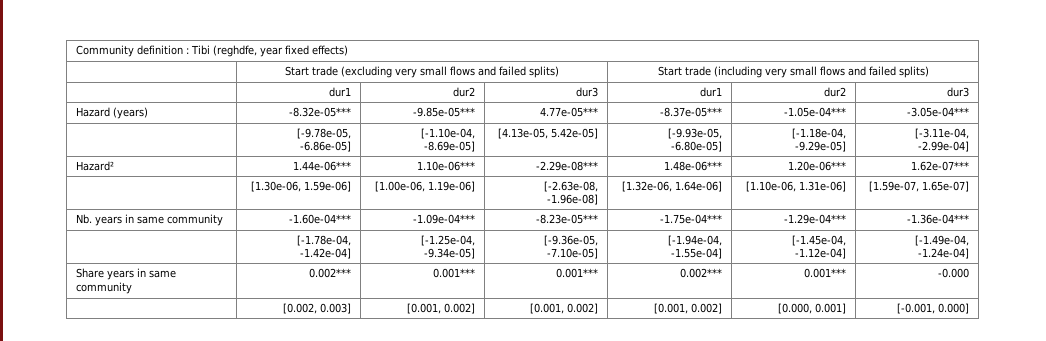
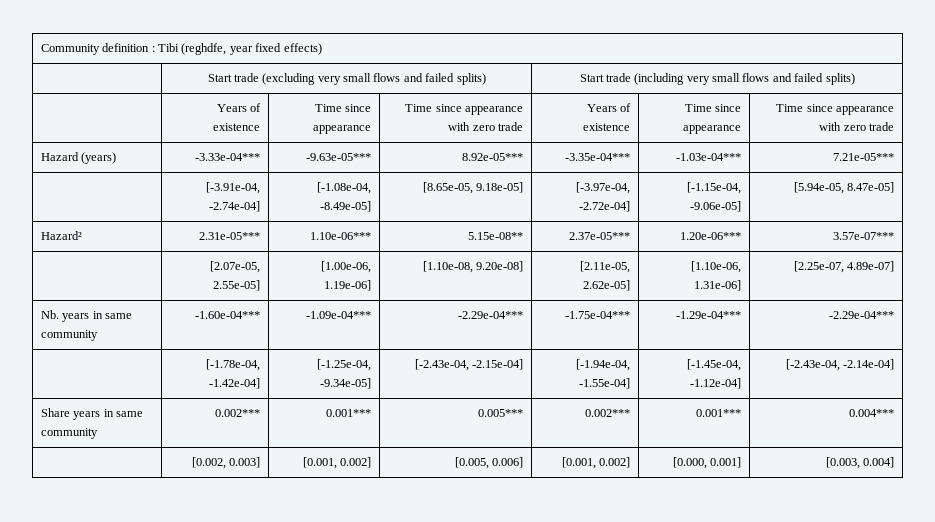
[329,87,352,97] [453,87,476,97] [576,87,599,97] [700,87,723,97] [824,87,847,97] [947,87,970,97] [75,107,148,119] [289,107,352,117] [413,107,476,117] [540,107,599,117] [660,107,723,117] [784,107,847,117] [907,107,970,117] [297,128,352,139] [300,141,352,152] [421,128,476,139] [424,141,476,152] [498,128,599,139] [668,128,723,139] [671,141,723,152] [792,128,847,139] [795,141,847,152] [915,128,970,139] [918,141,970,152] dur1 | dur2 | dur3 | dur1 | dur2 | dur3 // Hazard (years) | -8.32e-05*** | -9.85e-05*** | 4.77e-05*** | -8.37e-05*** | -1.05e-04*** | -3.05e-04*** // | [-9.78e-05, -6.86e-05] | [-1.10e-04, -8.69e-05] | [4.13e-05, 5.42e-05] | [-9.93e-05, -6.80e-05] | [-1.18e-04, -9.29e-05] | [-3.11e-04, -2.99e-04] -> [216,103,262,112] [213,123,261,131] [314,104,372,112] [313,125,372,134] [405,104,524,115] [448,122,524,131] [586,103,632,112] [583,123,631,131] [684,104,742,112] [683,125,742,134] [776,104,895,115] [819,122,895,131] [40,152,117,164] [195,153,261,161] [306,153,372,161] [462,153,524,161] [565,153,631,161] [676,153,742,161] [833,153,895,161] [206,182,261,194] [209,201,261,212] [317,182,372,194] [320,201,372,212] [422,182,524,194] [576,182,631,194] [579,201,631,212] [687,182,742,194] [690,201,742,212] [793,182,895,194] Years of existence | Time since appearance | Time since appearance with zero trade | Years of existence | Time since appearance | Time since appearance with zero trade // Hazard (years) | -3.33e-04*** | -9.63e-05*** | 8.92e-05*** | -3.35e-04*** | -1.03e-04*** | 7.21e-05*** // | [-3.91e-04, -2.74e-04] | [-1.08e-04, -8.49e-05] | [8.65e-05, 9.18e-05] | [-3.97e-04, -2.72e-04] | [-1.15e-04, -9.06e-05] | [5.94e-05, 8.47e-05]
[293,161,352,171] 1.44e-06*** -> [199,232,261,240] 2.31e-05***
[536,161,599,171] [664,161,723,171] -2.29e-08*** | 1.48e-06*** -> [468,232,524,240] [569,232,631,240] 5.15e-08** | 2.37e-05***
[911,161,970,171] [251,181,352,192] 1.62e-07*** // | [1.30e-06, 1.59e-06] -> [833,232,895,240] [210,261,261,273] [213,280,261,291] 3.57e-07*** // | [2.07e-05, 2.55e-05]
[544,181,599,192] [547,194,599,205] [622,181,723,192] [-2.63e-08, -1.96e-08] | [1.32e-06, 1.64e-06] -> [422,261,524,273] [580,261,631,273] [583,280,631,291] [1.10e-08, 9.20e-08] | [2.11e-05, 2.62e-05]
[869,181,970,192] [1.59e-07, 1.65e-07] -> [793,261,895,273] [2.25e-07, 4.89e-07]
[536,214,599,224] -8.23e-05*** -> [458,311,524,319] -2.29e-04***
[907,214,970,224] -1.36e-04*** -> [829,311,895,319] -2.29e-04***
[544,235,599,246] [547,248,599,259] [-9.36e-05, -7.10e-05] -> [414,359,524,371] [-2.43e-04, -2.15e-04]
[915,235,970,246] [918,248,970,259] [-1.49e-04, -1.24e-04] -> [785,359,895,371] [-2.43e-04, -2.14e-04]
[556,268,599,278] [680,268,723,278] [804,268,847,278] [938,268,970,278] 0.001*** | 0.002*** | 0.001*** | -0.000 -> [478,409,524,417] [585,409,631,417] [696,409,742,417] [849,409,895,417] 0.005*** | 0.002*** | 0.001*** | 0.004***
[530,303,599,314] [0.001, 0.002] -> [454,457,524,469] [0.005, 0.006]
[897,303,970,314] [-0.001, 0.000] -> [825,457,895,469] [0.003, 0.004]

